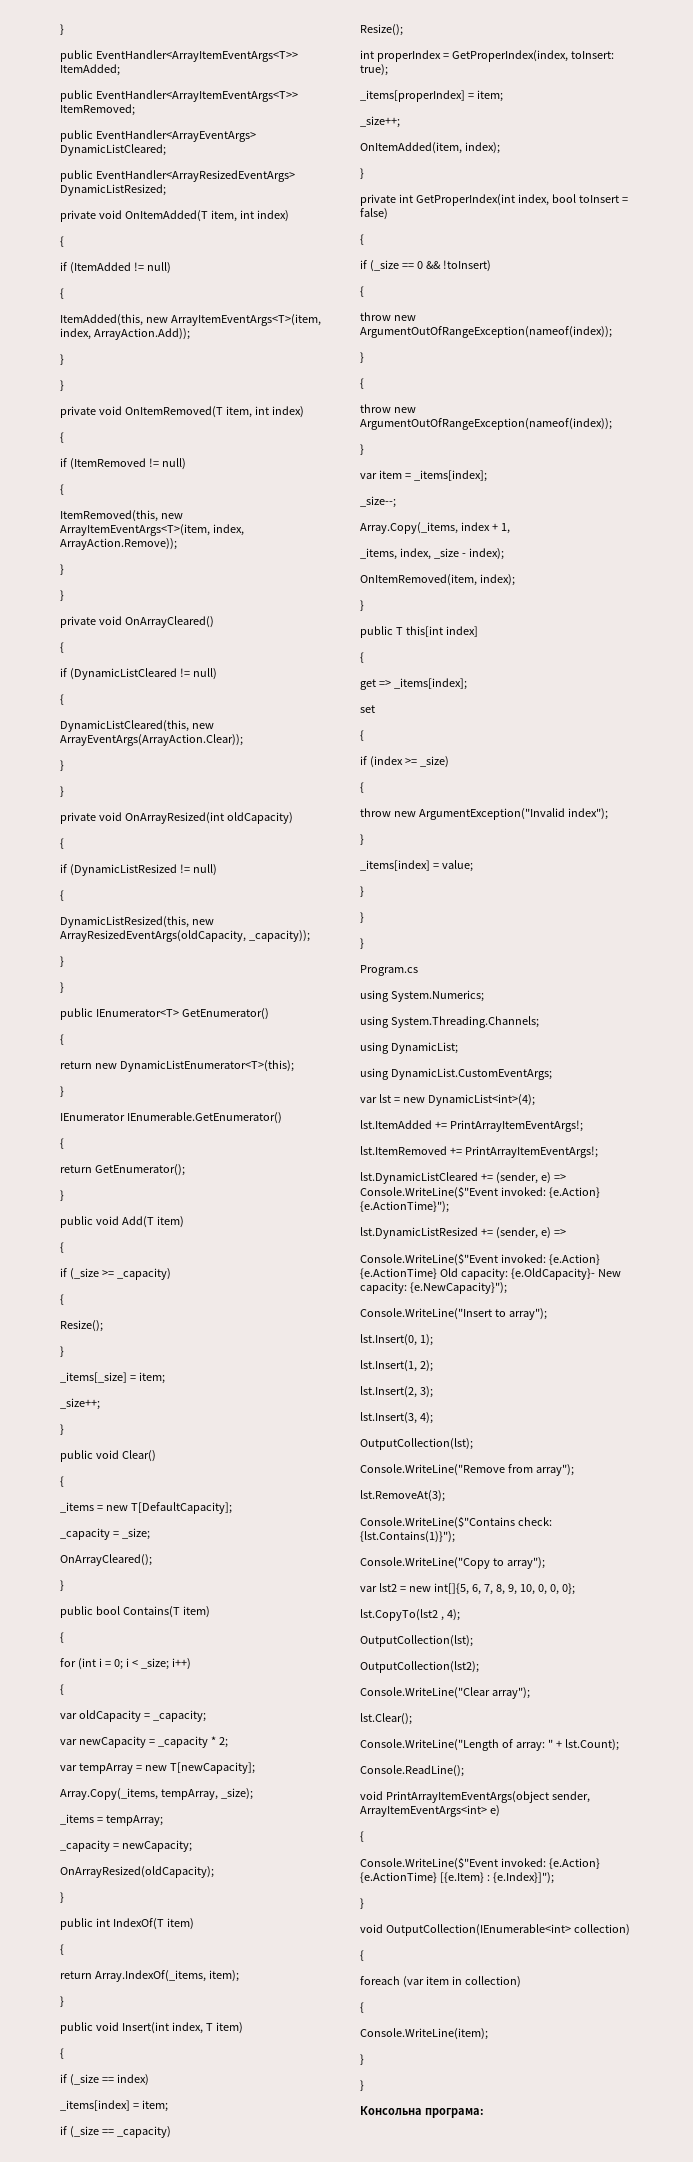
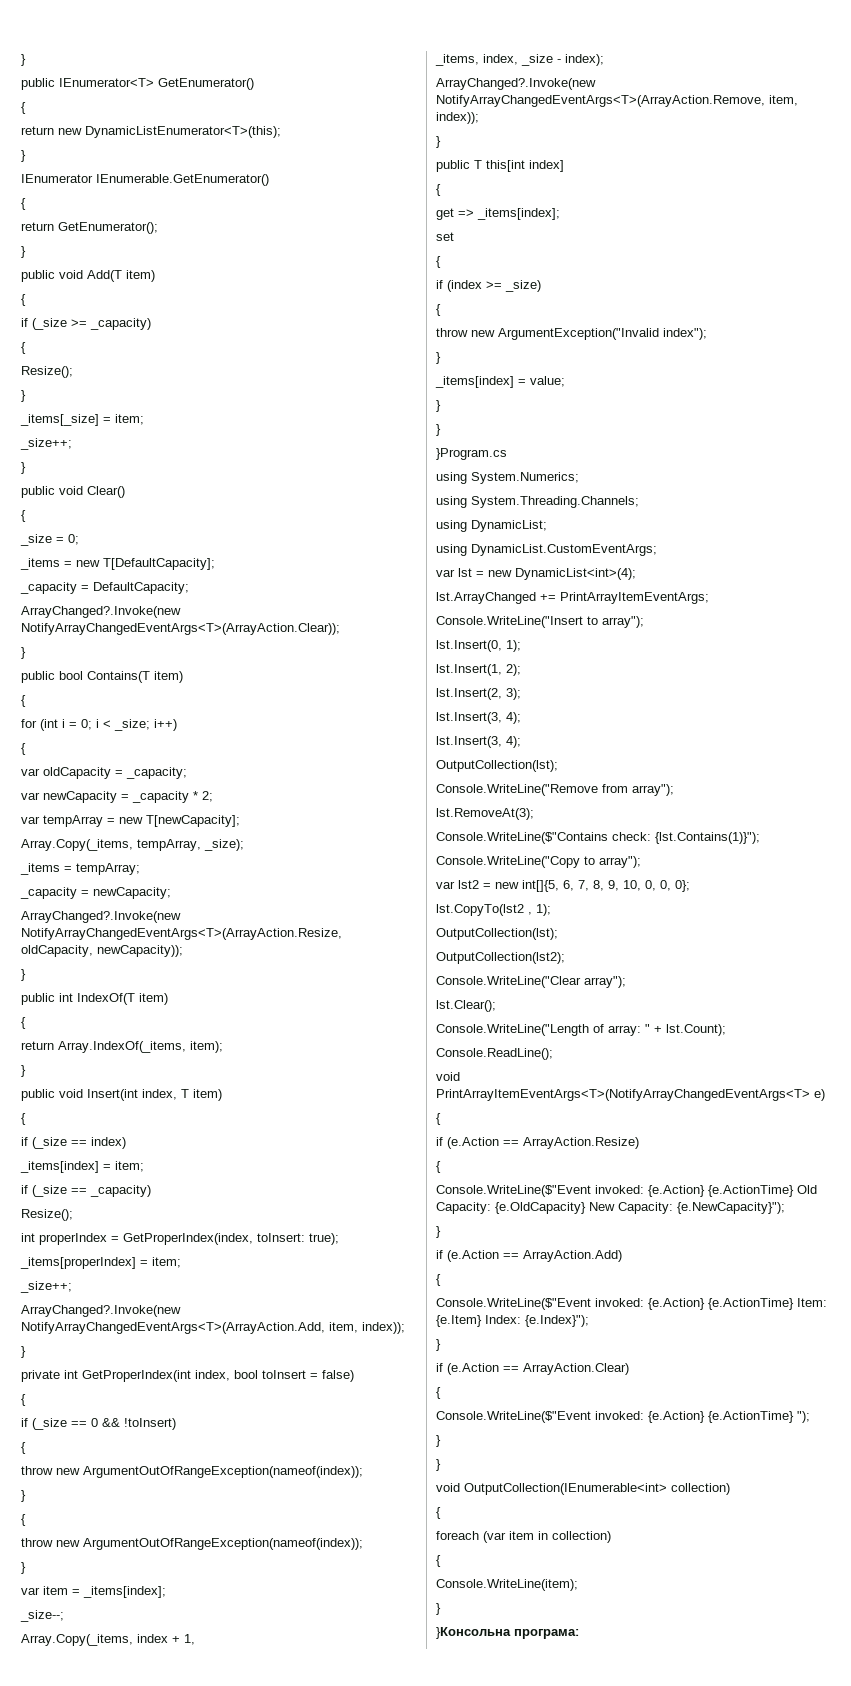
[60,24,64,35] [60,50,298,62] [60,64,120,76] [60,90,298,102] [60,104,135,116] [60,130,256,142] [60,144,166,156] [60,170,295,182] [60,184,166,196] [60,210,289,222] [60,236,64,247] [60,262,171,274] [60,288,64,299] [60,314,321,326] [60,328,190,340] [60,354,64,365] [60,380,64,391] [60,406,304,418] [60,432,64,443] [60,458,186,470] [60,484,64,495] [60,510,183,522] [60,524,244,536] [60,538,177,550] [60,564,64,575] [60,590,64,601] [60,616,214,628] [60,642,64,653] [60,668,217,680] [60,694,64,705] [60,720,214,732] [60,734,243,746] [60,760,64,771] [60,786,64,797] [60,812,293,824] [60,838,64,849] [60,864,217,876] [60,890,64,901] [60,916,214,928] [60,930,310,942] [60,956,64,967] [60,982,64,993] } // public EventHandler<ArrayItemEventArgs<T>> ItemAdded; // public EventHandler<ArrayItemEventArgs<T>> ItemRemoved; // public EventHandler<ArrayEventArgs> DynamicListCleared; // public EventHandler<ArrayResizedEventArgs> DynamicListResized; // private void OnItemAdded(T item, int index) // { // if (ItemAdded != null) // { // ItemAdded(this, new ArrayItemEventArgs<T>(item, index, ArrayAction.Add)); // } // } // private void OnItemRemoved(T item, int index) // { // if (ItemRemoved != null) // { // ItemRemoved(this, new ArrayItemEventArgs<T>(item, index, ArrayAction.Remove)); // } // } // private void OnArrayCleared() // { // if (DynamicListCleared != null) // { // DynamicListCleared(this, new ArrayEventArgs(ArrayAction.Clear)); // } // } // private void OnArrayResized(int oldCapacity) // { // if (DynamicListResized != null) // { // DynamicListResized(this, new ArrayResizedEventArgs(oldCapacity, _capacity)); // } // } -> [21,54,26,66] }
(64, 1481) none -> [20,534,79,546] // _size = 0;
[121,1528,150,1540] [60,1554,152,1566] _size; // OnArrayCleared(); -> [93,582,189,594] [21,606,181,618] [21,623,340,635] DefaultCapacity; // ArrayChanged?.Invoke(new NotifyArrayChangedEventArgs<T>(ArrayAction.Clear));
[60,1866,214,1878] OnArrayResized(oldCapacity); -> [21,911,181,923] [21,928,342,940] [21,945,183,957] ArrayChanged?.Invoke(new NotifyArrayChangedEventArgs<T>(ArrayAction.Resize, oldCapacity, newCapacity));
[360,142,500,154] OnItemAdded(item, index); -> [21,1305,181,1317] [21,1322,405,1334] ArrayChanged?.Invoke(new NotifyArrayChangedEventArgs<T>(ArrayAction.Add, item, index));
[360,574,515,586] OnItemRemoved(item, index); -> [436,78,596,90] [436,95,798,107] [436,112,479,124] ArrayChanged?.Invoke(new NotifyArrayChangedEventArgs<T>(ArrayAction.Remove, item, index));
[360,938,364,949] [360,965,418,976] } // Program.cs -> [436,448,507,460] }Program.cs
[360,1120,583,1132] [360,1146,598,1158] [360,1172,566,1184] [360,1186,600,1199] [360,1201,449,1213] [360,1227,566,1239] [360,1253,600,1266] [360,1268,621,1280] [360,1282,507,1294] lst.ItemAdded += PrintArrayItemEventArgs!; // lst.ItemRemoved += PrintArrayItemEventArgs!; // lst.DynamicListCleared += (sender, e) => Console.WriteLine($"Event invoked: {e.Action} {e.ActionTime}"); // lst.DynamicListResized += (sender, e) => // Console.WriteLine($"Event invoked: {e.Action} {e.ActionTime} Old capacity: {e.OldCapacity}- New capacity: {e.NewCapacity}"); -> [436,592,709,604] lst.ArrayChanged += PrintArrayItemEventArgs;
(433, 1418) none -> [436,736,521,748] // lst.Insert(3, 4);
[446,1609,460,1621] 4); -> [536,904,551,916] 1);
[385,1791,590,1803] [360,1805,487,1817] PrintArrayItemEventArgs(object sender, ArrayItemEventArgs<int> -> [436,1089,810,1101] PrintArrayItemEventArgs<T>(NotifyArrayChangedEventArgs<T>
[360,1857,600,1870] [360,1872,554,1884] // Console.WriteLine($"Event invoked: {e.Action} {e.ActionTime} [{e.Item} : {e.Index}]"); -> [436,1137,639,1149] [436,1161,441,1173] [436,1185,817,1197] [436,1202,785,1214] [436,1226,441,1238] [436,1250,622,1262] [436,1274,441,1286] [436,1298,827,1310] [436,1315,589,1327] [436,1339,441,1351] [436,1363,629,1375] [436,1387,441,1399] [436,1411,810,1423] [436,1435,441,1447] // if (e.Action == ArrayAction.Resize) // { // Console.WriteLine($"Event invoked: {e.Action} {e.ActionTime} Old Capacity: {e.OldCapacity} New Capacity: {e.NewCapacity}"); // } // if (e.Action == ArrayAction.Add) // { // Console.WriteLine($"Event invoked: {e.Action} {e.ActionTime} Item: {e.Item} Index: {e.Index}"); // } // if (e.Action == ArrayAction.Clear) // { // Console.WriteLine($"Event invoked: {e.Action} {e.ActionTime} "); // }
[360,2080,364,2091] [360,2106,422,2115] } // Консольна -> [436,1627,511,1639] }Консольна

